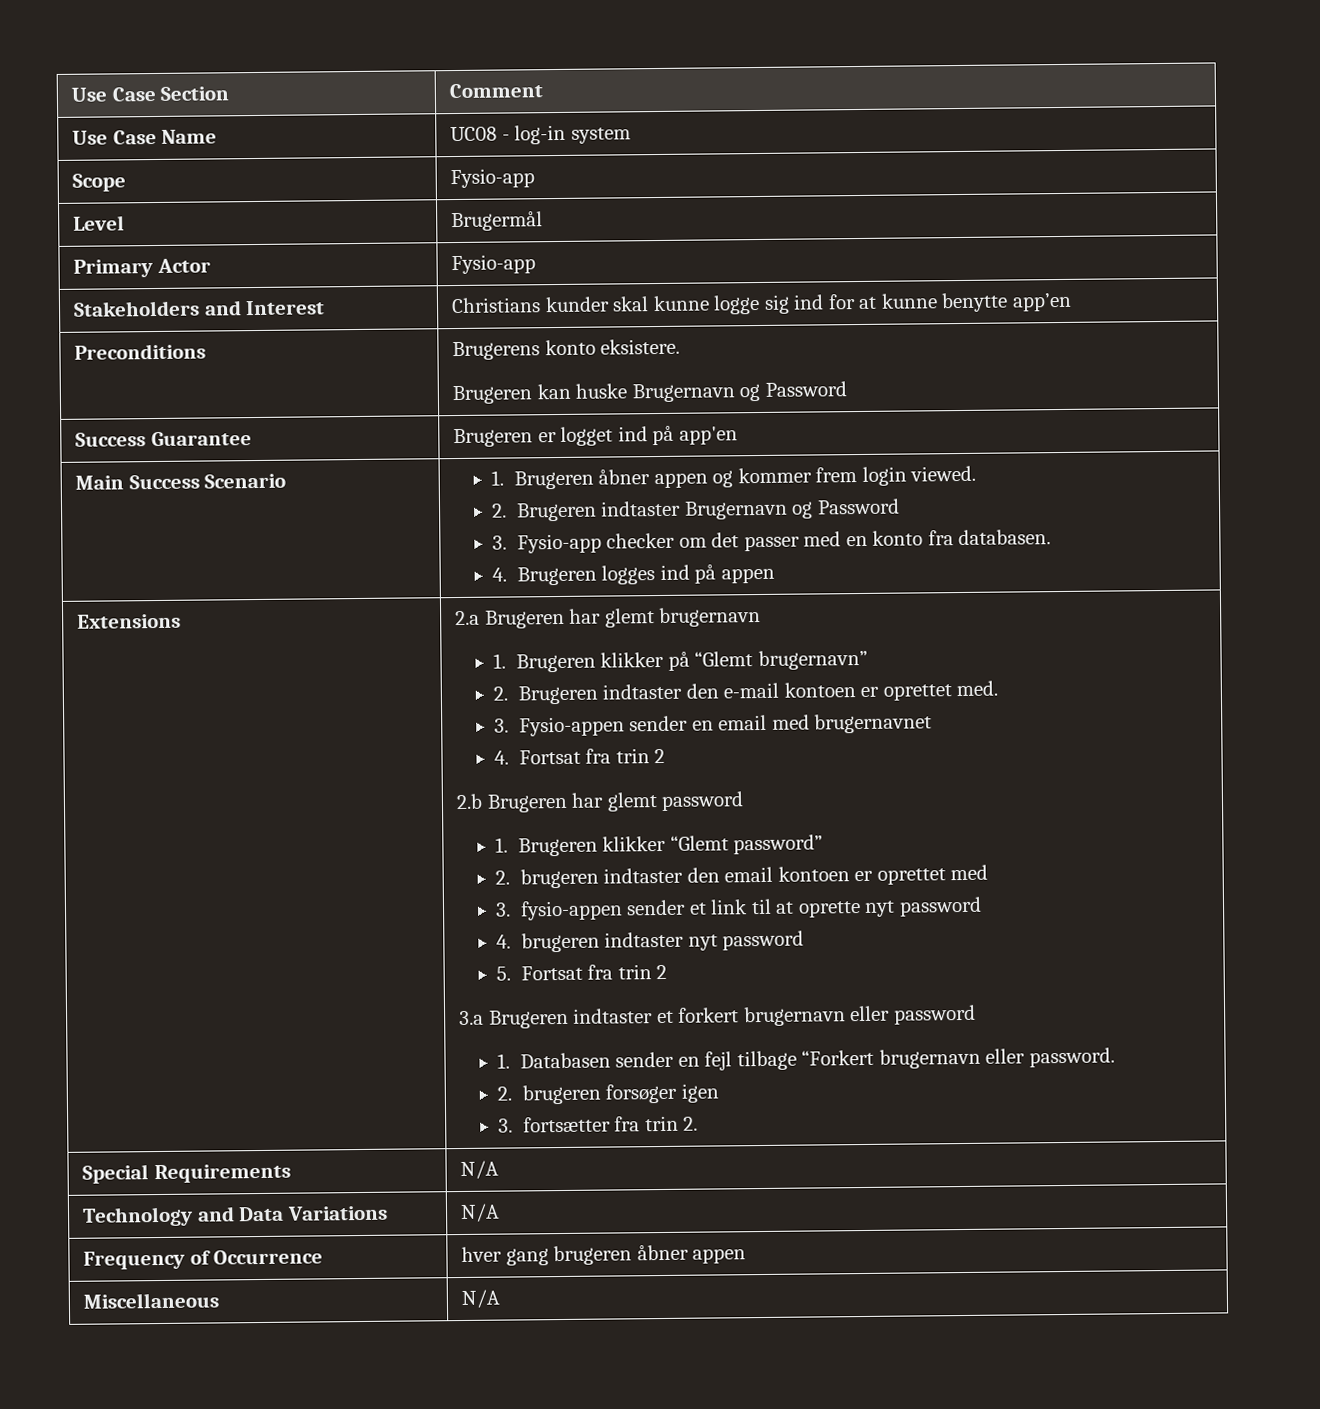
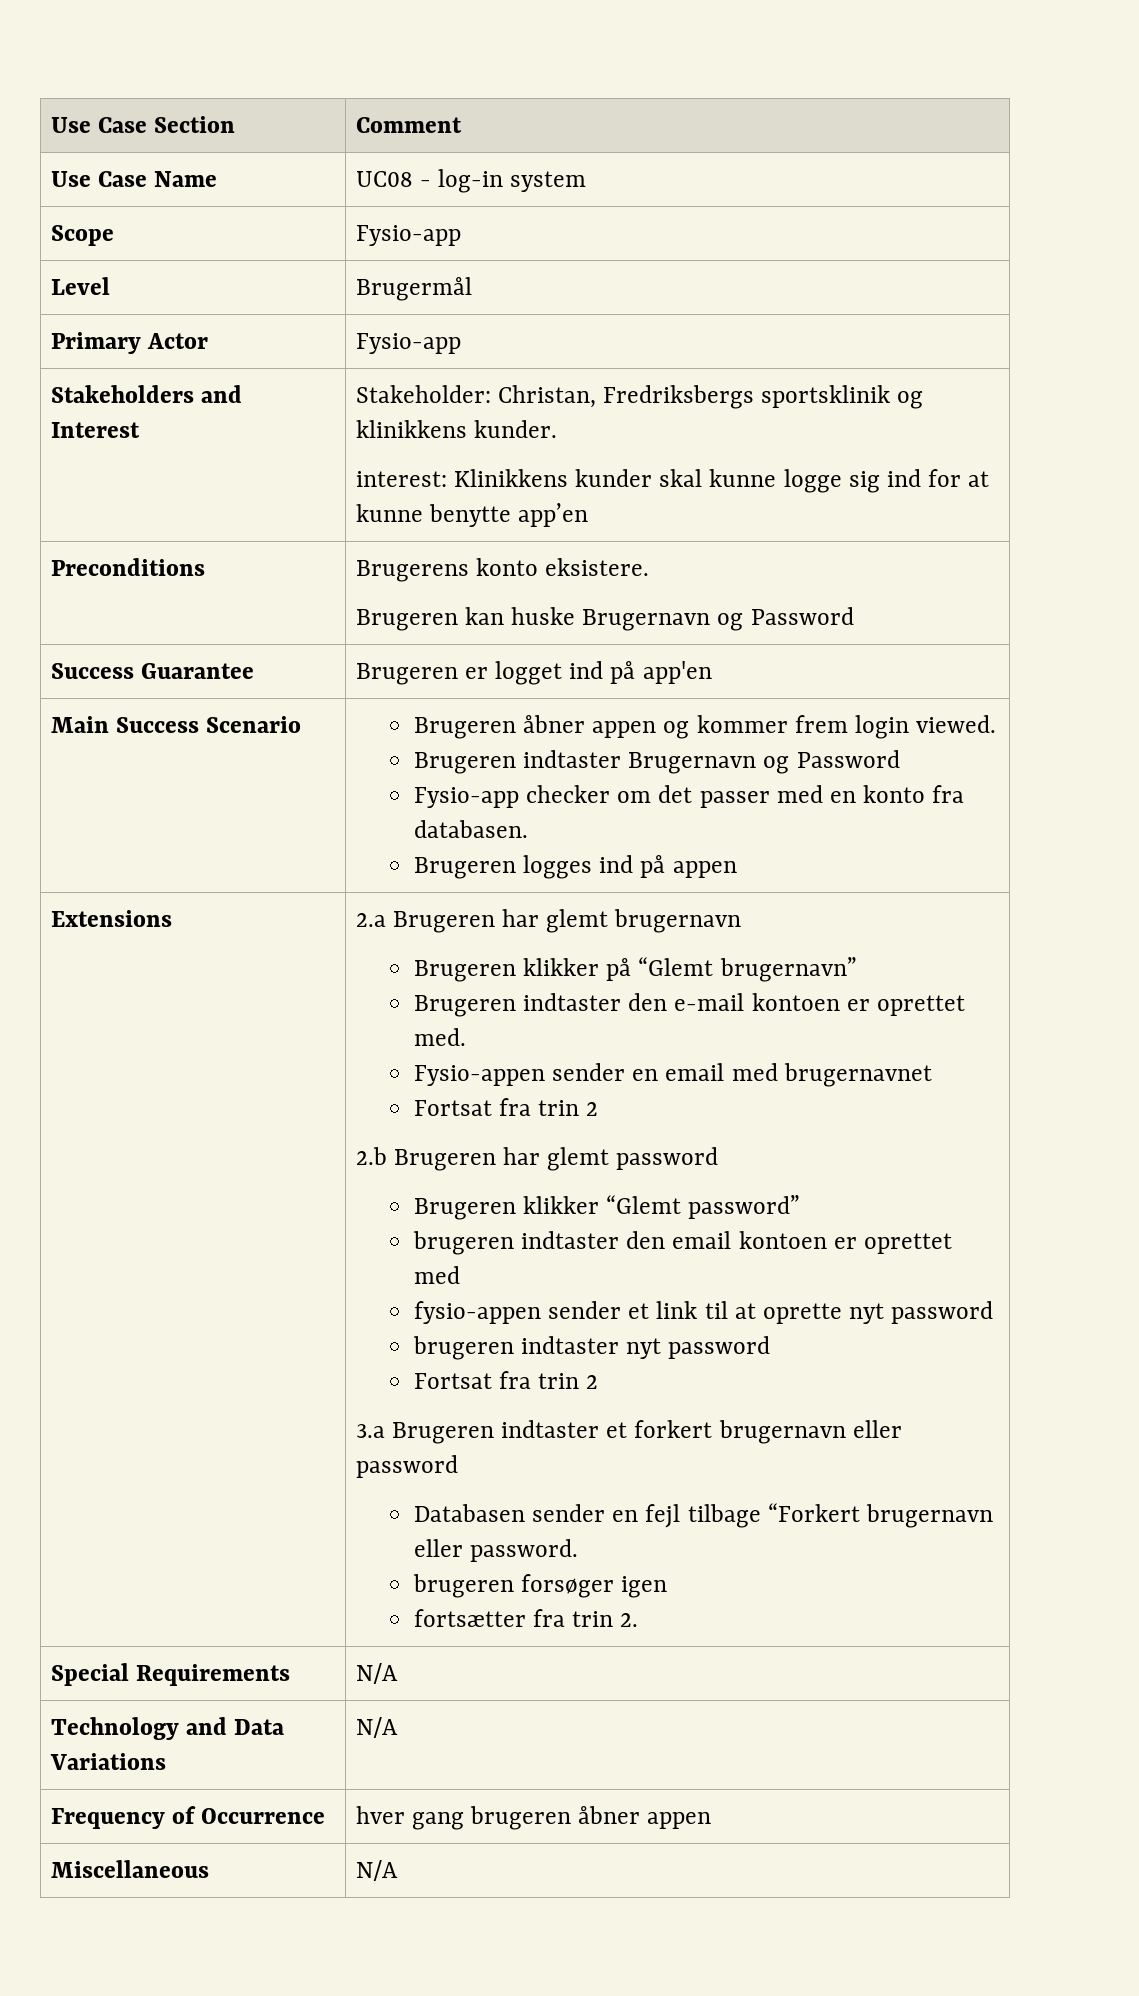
[451,297,542,314] Christians -> [355,385,924,409] [355,420,557,438] [355,469,568,487] Stakeholder: Christan, Fredriksbergs sportsklinik og klinikkens kunder. // interest: Klinikkens
[491,470,505,486] 1. -> (302, 724) none
[491,503,508,518] 2. -> (996, 724) none
[492,535,508,550] 3. -> (900, 759) none
[492,567,508,582] 4. -> (528, 829) none
[493,653,507,669] 1. -> (742, 921) none
[493,686,509,701] 2. -> (857, 969) none
[494,718,510,733] 3. -> (466, 1037) none
[494,750,510,765] 4. -> (932, 1075) none
[495,837,509,853] 1. -> (719, 1158) none
[495,870,511,885] 2. -> (801, 1207) none
[495,902,512,917] 3. -> (460, 1275) none
[496,934,512,949] 4. -> (994, 1312) none
[496,966,512,981] 5. -> (771, 1347) none
[497,1053,511,1069] 1. -> (458, 1466) none
[497,1086,513,1101] 2. -> (579, 1550) none
[498,1118,514,1133] 3. -> (668, 1587) none

